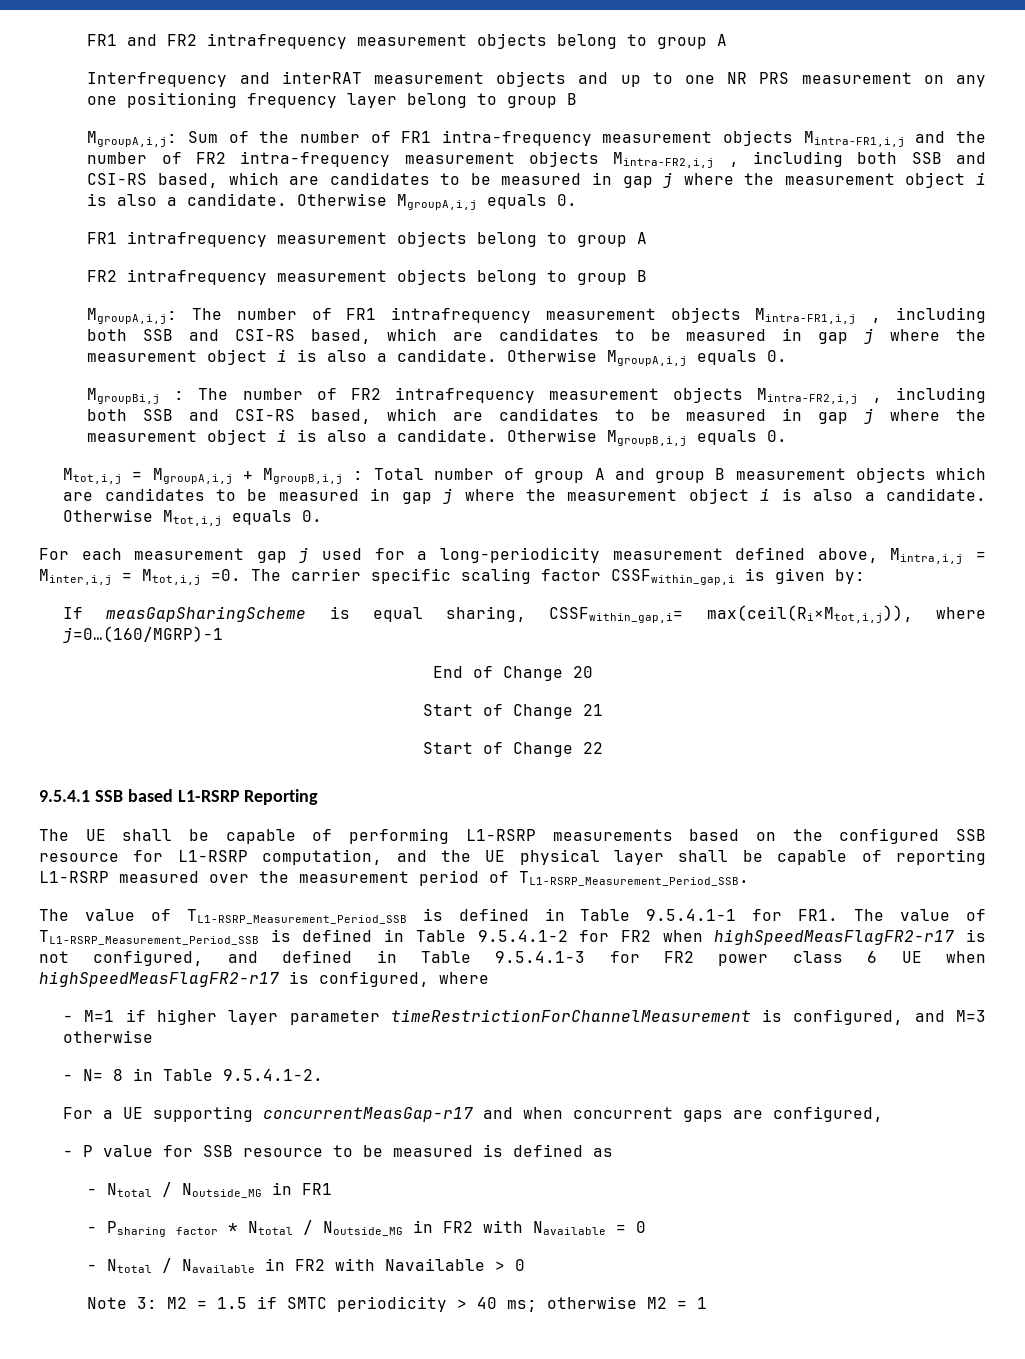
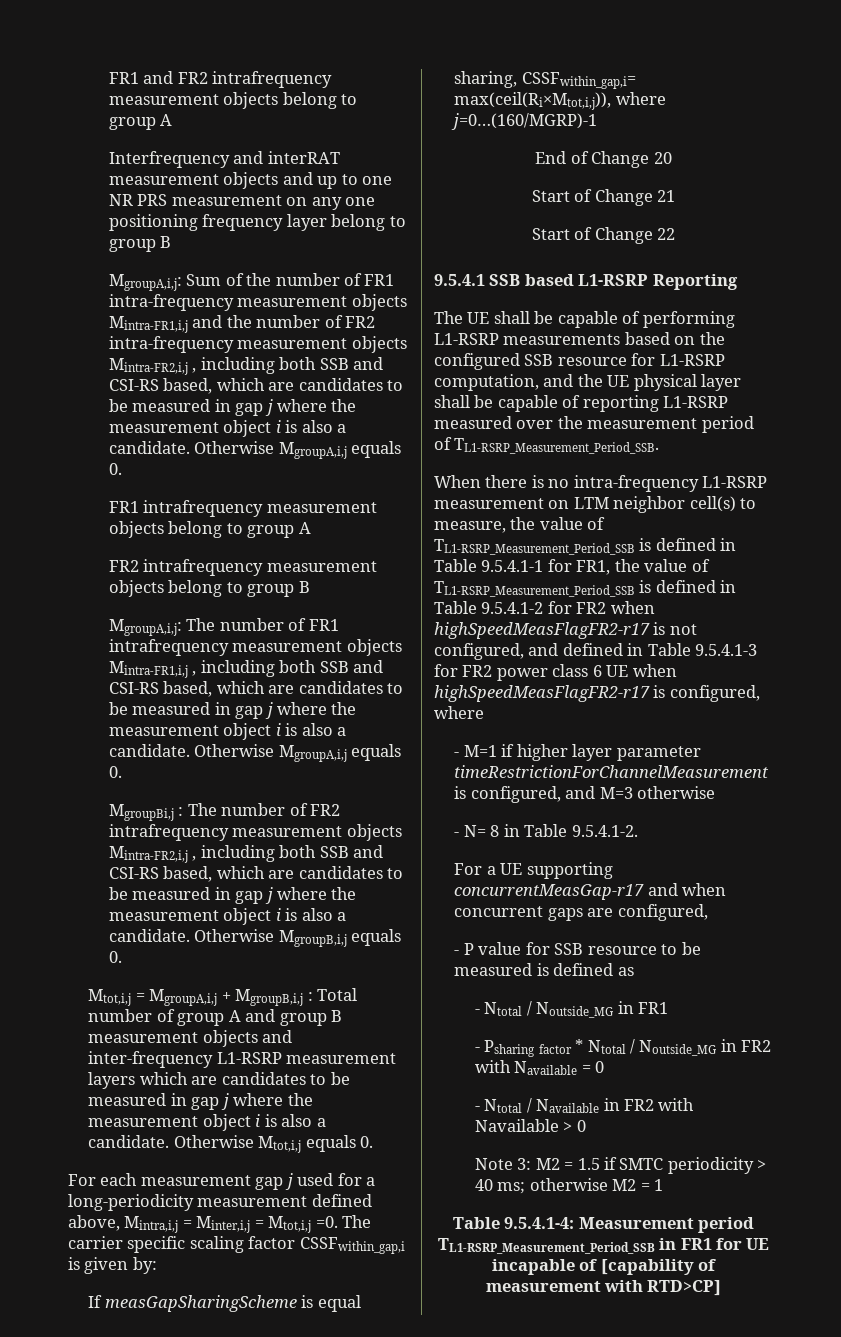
(926, 475) none -> [262,1030,293,1043] [88,1051,397,1068] [88,1072,136,1089] and inter-frequency L1-RSRP measurement layers
[39,909,69,921] The -> [434,475,768,492] [434,496,757,513] [434,517,536,533] When there is no intra-frequency L1-RSRP measurement on LTM neighbor cell(s) to measure, the
[798,909,885,921] FR1. The -> [576,559,640,575] FR1, the
(708, 1303) none -> [452,1217,755,1233] [437,1238,770,1254] [491,1259,717,1275] [485,1280,722,1296] // Table 9.5.4.1-4: Measurement period TL1-RSRP_Measurement_Period_SSB in FR1 for UE incapable of [capability of measurement with RTD>CP]

